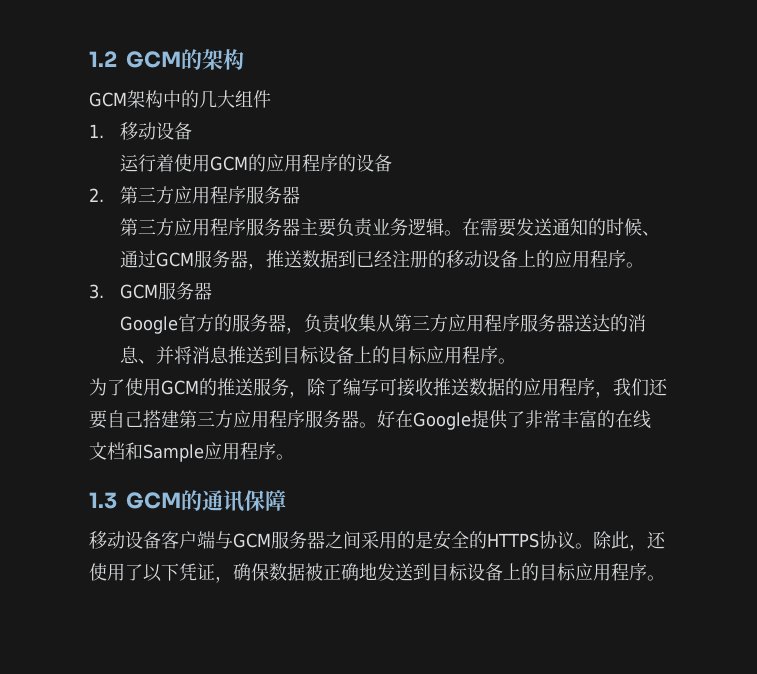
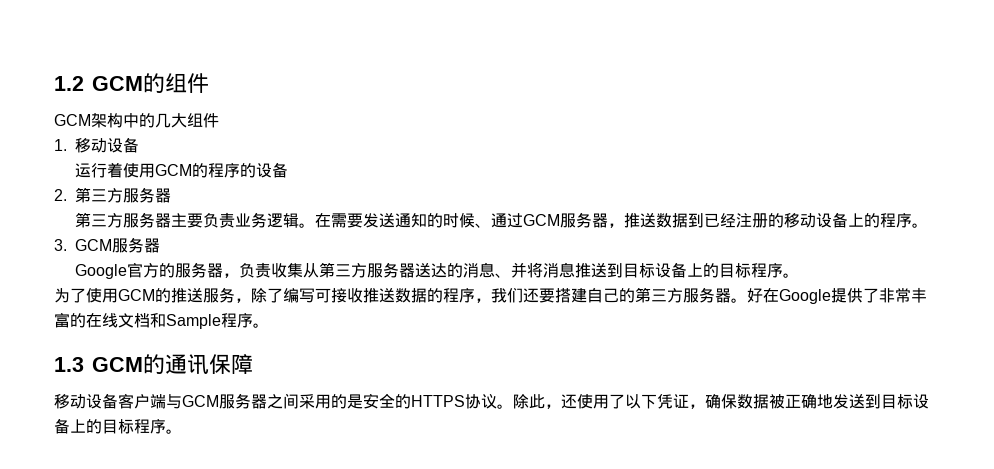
[202,49,244,70] 架构 -> [165,73,209,93] 组件
[266,154,303,172] 应用 -> (208, 170) none
[174,186,247,204] 应用程序 -> (123, 195) none
[174,218,247,236] 应用程序 -> (123, 220) none
[554,250,591,268] 应用 -> (880, 220) none
[448,314,521,332] 应用程序 -> (367, 270) none
[426,346,463,364] 应用 -> (751, 270) none
[523,378,559,396] 应用 -> (443, 295) none
[107,410,305,428] 自己搭建第三方应用程序 -> [555,287,683,303] 搭建自己的第三方
[204,442,240,460] 应用 -> (221, 321) none
[575,563,611,581] 应用 -> (134, 426) none

